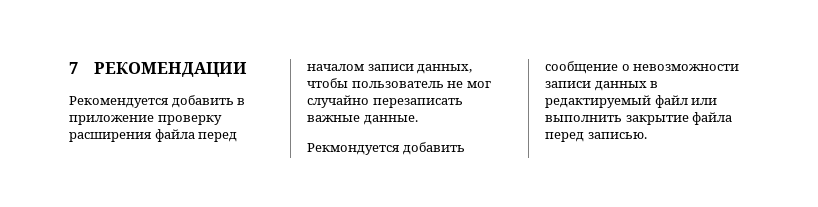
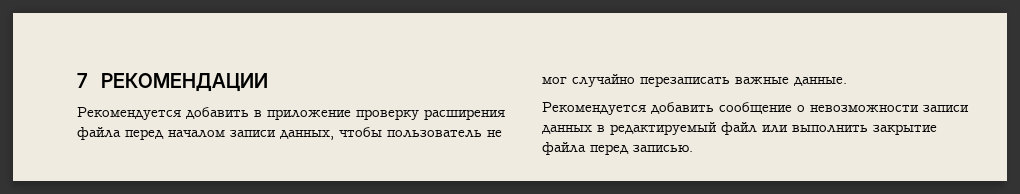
[307,143,400,155] Рекмондуется -> [542,102,646,115] Рекомендуется

